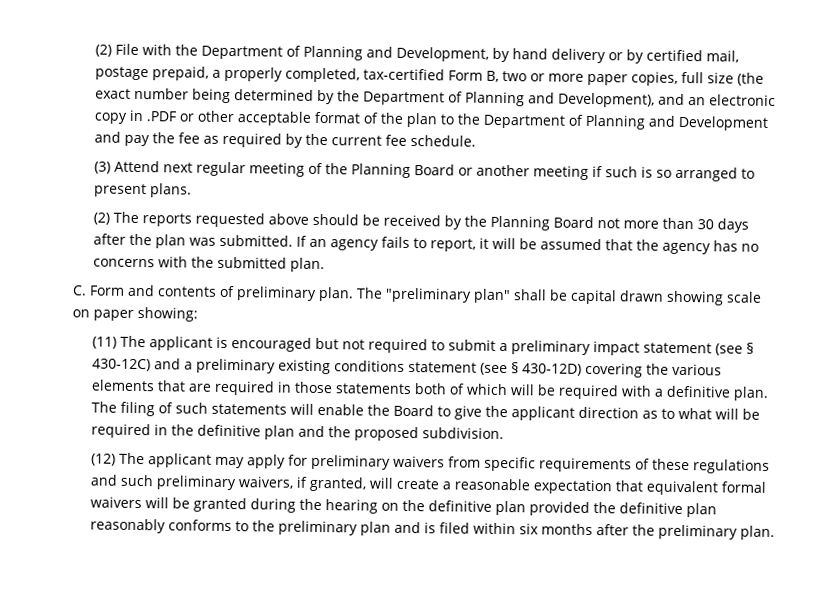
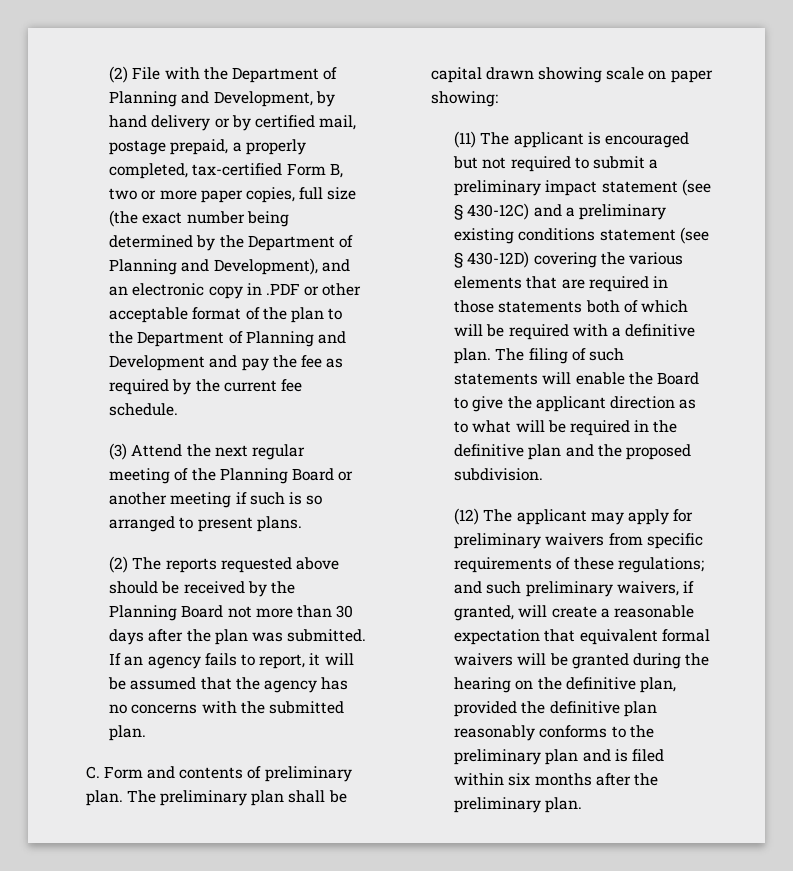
(161, 166) none -> [186,444,211,457] the
[384,287,511,304] "preliminary plan" -> [159,790,285,806] preliminary plan
[693,459,771,474] regulations -> [617,557,704,573] regulations;
[495,500,527,516] plan -> [639,677,676,693] plan,

